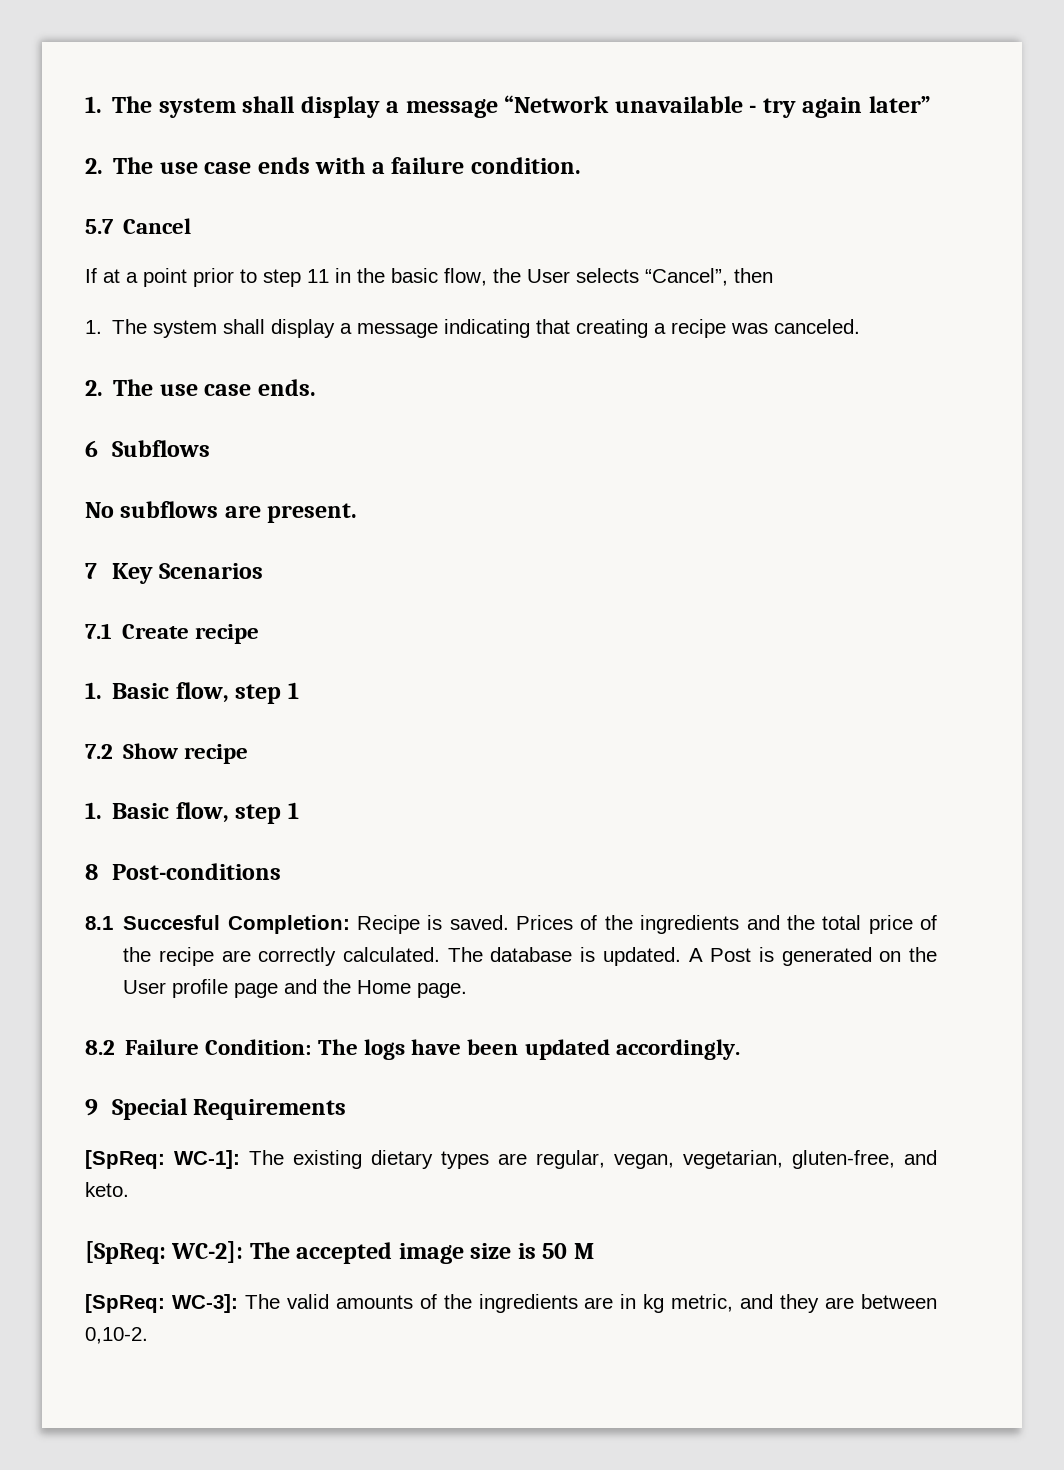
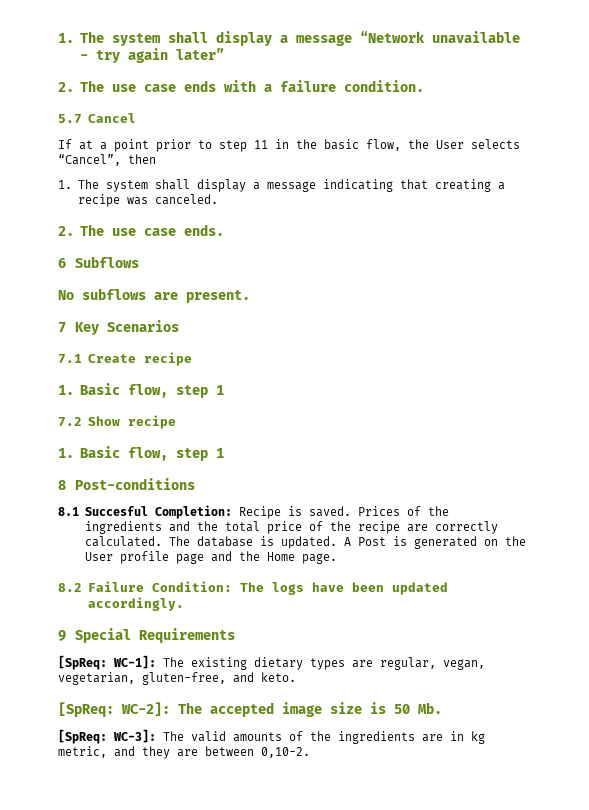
[573,1243,594,1259] M -> [418,702,442,714] Mb.

